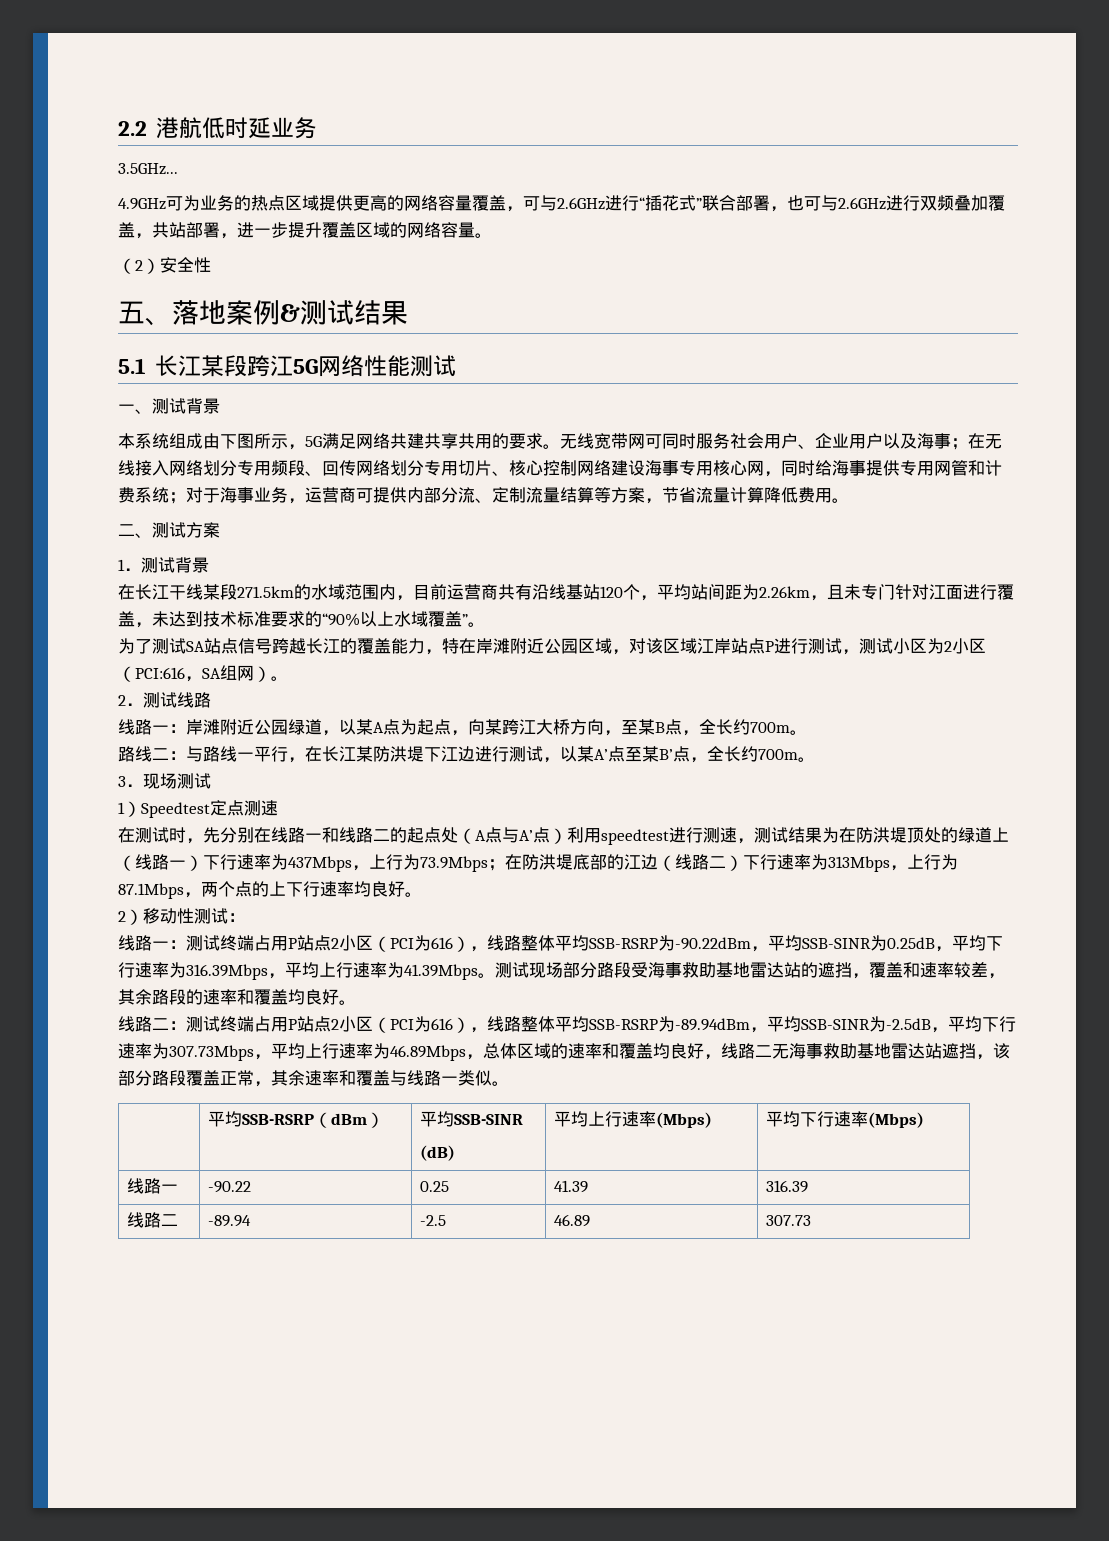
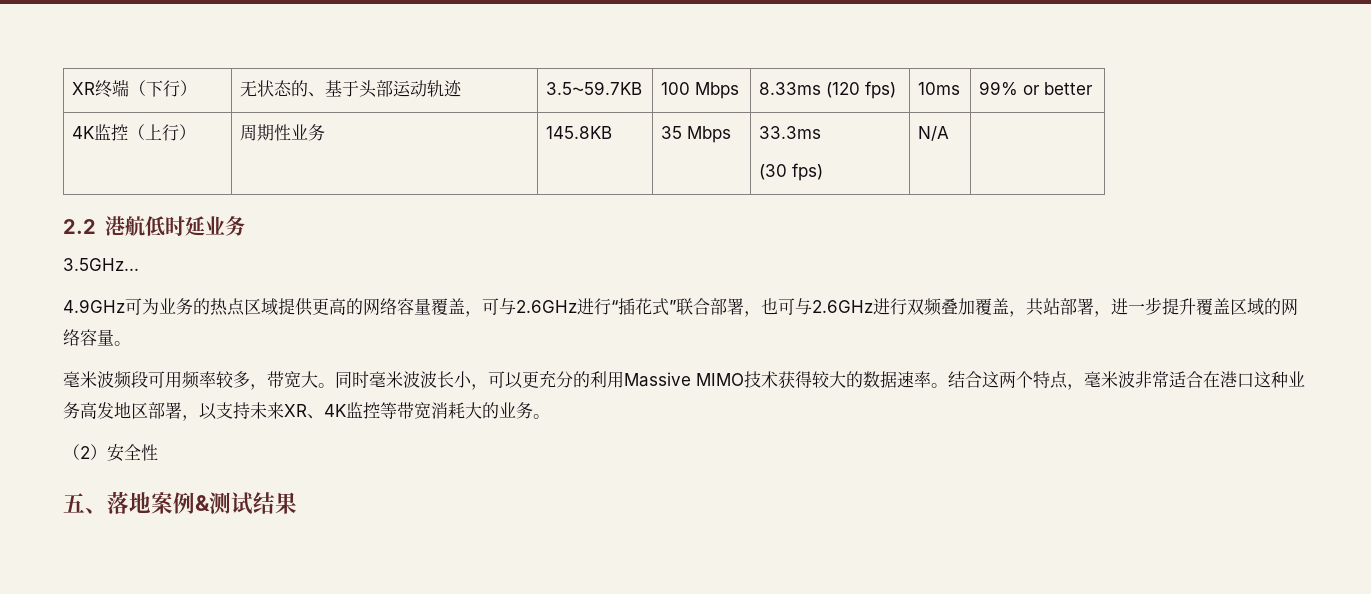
(118, 128) none -> [72,79,198,98] [240,80,463,98] [546,81,643,95] [661,82,740,99] [759,81,897,99] [918,82,961,95] [979,81,1094,96] [72,124,197,141] [240,124,326,141] [546,126,613,139] [661,126,732,143] [759,126,822,139] [759,163,824,181] [918,126,950,141] XR终端（下行） | 无状态的、基于头部运动轨迹 | 3.5⁓59.7KB | 100 Mbps | 8.33ms (120 fps) | 10ms | 99% or better // 4K监控（上行） | 周期性业务 | 145.8KB | 35 Mbps | 33.3ms // (30 fps) | N/A | //
(492, 235) none -> [63,370,1305,390] [63,402,550,421] // 毫米波频段可用频率较多，带宽大。同时毫米波波长小，可以更充分的利用Massive MIMO技术获得较大的数据速率。结合这两个特点，毫米波非常适合在港口这种业务高发地区部署，以支持未来XR、4K监控等带宽消耗大的业务。
[118,355,456,377] [118,398,220,414] [118,433,1002,450] [118,460,1002,477] [118,487,849,504] [118,522,220,538] [118,557,209,573] [118,584,1014,601] [118,611,485,628] [118,638,986,655] [118,665,288,682] [118,692,211,708] [118,719,807,736] [118,746,815,763] [118,773,211,789] [118,800,278,818] [118,827,1009,845] [118,854,958,872] [118,881,422,899] [118,908,245,925] [118,935,1003,952] [118,962,1005,980] [118,989,356,1005] [118,1016,1016,1033] [118,1043,1010,1061] [118,1070,509,1087] [207,1111,384,1128] [419,1111,523,1127] [419,1145,455,1161] [553,1111,712,1128] [765,1111,924,1128] [126,1178,178,1194] [207,1181,251,1193] [419,1181,449,1192] [553,1180,588,1193] [765,1180,808,1193] [126,1212,178,1228] [207,1215,251,1227] [419,1215,446,1226] [553,1214,590,1227] [765,1215,811,1226] // 5.1长江某段跨江5G网络性能测试 // 一、测试背景 // 本系统组成由下图所示，5G满足网络共建共享共用的要求。无线宽带网可同时服务社会用户、企业用户以及海事；在无线接入网络划分专用频段、回传网络划分专用切片、核心控制网络建设海事专用核心网，同时给海事提供专用网管和计费系统；对于海事业务，运营商可提供内部分流、定制流量结算等方案，节省流量计算降低费用。 // 二、测试方案 // 1．测试背景 // 在长江干线某段271.5km的水域范围内，目前运营商共有沿线基站120个，平均站间距为2.26km，且未专门针对江面进行覆盖，未达到技术标准要求的“90%以上水域覆盖”。 // 为了测试SA站点信号跨越长江的覆盖能力，特在岸滩附近公园区域，对该区域江岸站点P进行测试，测试小区为2小区（PCI:616，SA组网）。 // 2．测试线路 // 线路一：岸滩附近公园绿道，以某A点为起点，向某跨江大桥方向，至某B点，全长约700m。 // 路线二：与路线一平行，在长江某防洪堤下江边进行测试，以某A’点至某B’点，全长约700m。 // 3．现场测试 // 1）Speedtest定点测速 // 在测试时，先分别在线路一和线路二的起点处（A点与A’点）利用speedtest进行测速，测试结果为在防洪堤顶处的绿道上（线路一）下行速率为437Mbps，上行为73.9Mbps；在防洪堤底部的江边（线路二）下行速率为313Mbps，上行为87.1Mbps，两个点的上下行速率均良好。 // 2）移动性测试： // 线路一：测试终端占用P站点2小区（PCI为616），线路整体平均SSB-RSRP为-90.22dBm，平均SSB-SINR为0.25dB，平均下行速率为316.39Mbps，平均上行速率为41.39Mbps。测试现场部分路段受海事救助基地雷达站的遮挡，覆盖和速率较差，其余路段的速率和覆盖均良好。 // 线路二：测试终端占用P站点2小区（PCI为616），线路整体平均SSB-RSRP为-89.94dBm，平均SSB-SINR为-2.5dB，平均下行速率为307.73Mbps，平均上行速率为46.89Mbps，总体区域的速率和覆盖均良好，线路二无海事救助基地雷达站遮挡，该部分路段覆盖正常，其余速率和覆盖与线路一类似。 // | 平均SSB-RSRP（dBm） | 平均SSB-SINR // (dB) | 平均上行速率(Mbps) | 平均下行速率(Mbps) // 线路一 | -90.22 | 0.25 | 41.39 | 316.39 // 线路二 | -89.94 | -2.5 | 46.89 | 307.73 -> (297, 503) none

